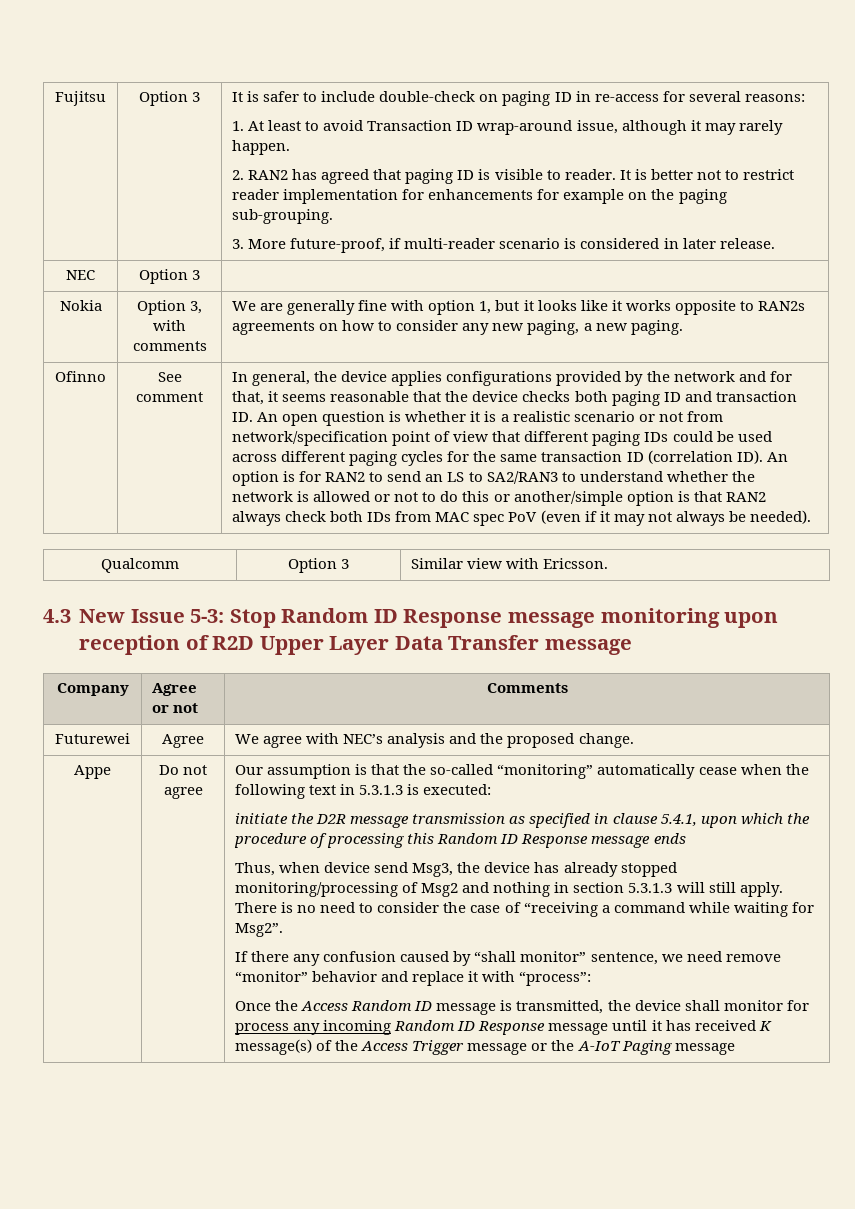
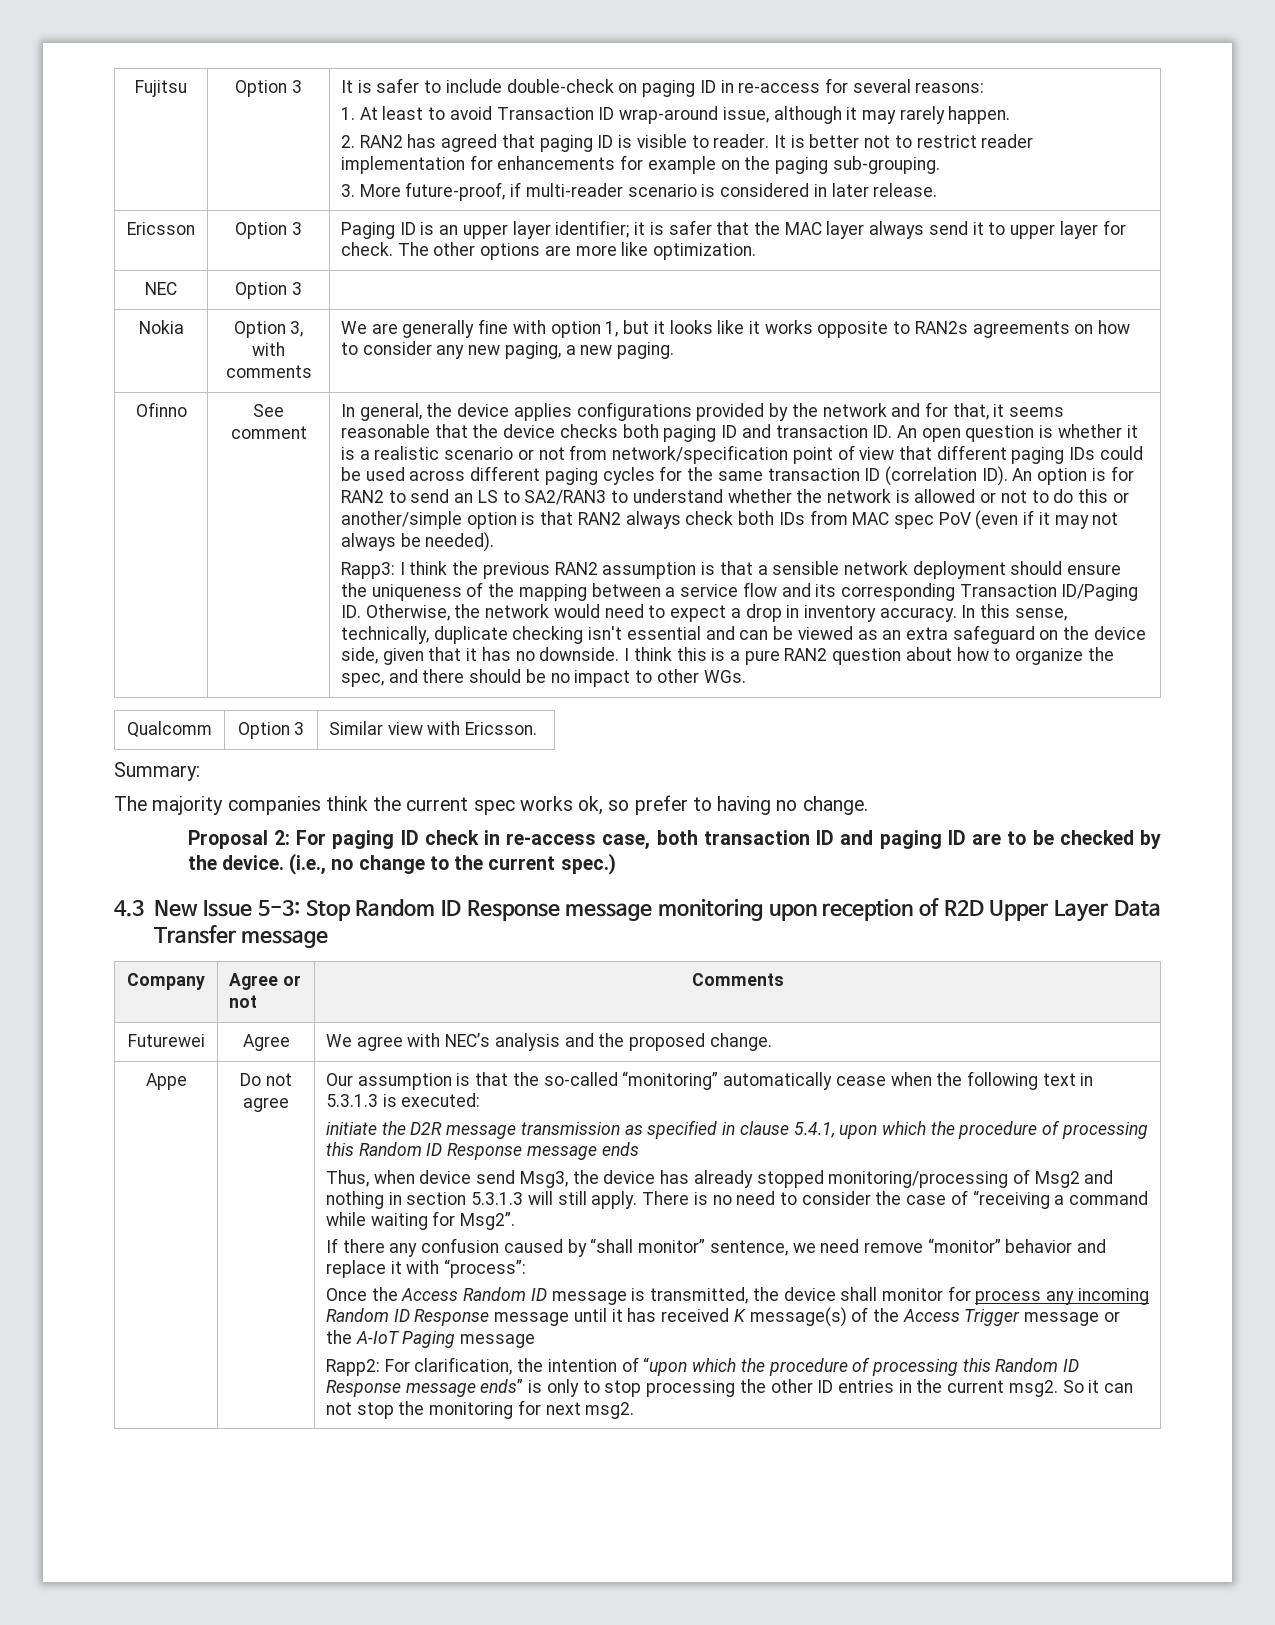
(775, 243) none -> [127,222,195,235] [235,222,302,239] [341,220,1126,239] [341,242,757,260] // Ericsson | Option 3 | Paging ID is an upper layer identifier; it is safer that the MAC layer always send it to upper layer for check. The other options are more like optimization.
(811, 517) none -> [341,561,1122,579] [341,582,1139,601] [341,604,1067,622] [341,625,1146,644] [341,647,1114,665] [341,669,746,687] // Rapp3: I think the previous RAN2 assumption is that a sensible network deployment should ensure the uniqueness of the mapping between a service flow and its corresponding Transaction ID/Paging ID. Otherwise, the network would need to expect a drop in inventory accuracy. In this sense, technically, duplicate checking isn't essential and can be viewed as an extra safeguard on the device side, given that it has no downside. I think this is a pure RAN2 question about how to organize the spec, and there should be no impact to other WGs.
(609, 563) none -> [114,762,200,781] [114,795,868,815] [187,830,1161,850] [187,853,616,875] // Summary: // The majority companies think the current spec works ok, so prefer to having no change. // Proposal 2: For paging ID check in re-access case, both transaction ID and paging ID are to be checked by the device. (i.e., no change to the current spec.)
(735, 1049) none -> [326,1357,1080,1376] [326,1379,1134,1397] [326,1400,635,1419] // Rapp2: For clarification, the intention of “upon which the procedure of processing this Random ID Response message ends” is only to stop processing the other ID entries in the current msg2. So it can not stop the monitoring for next msg2.

